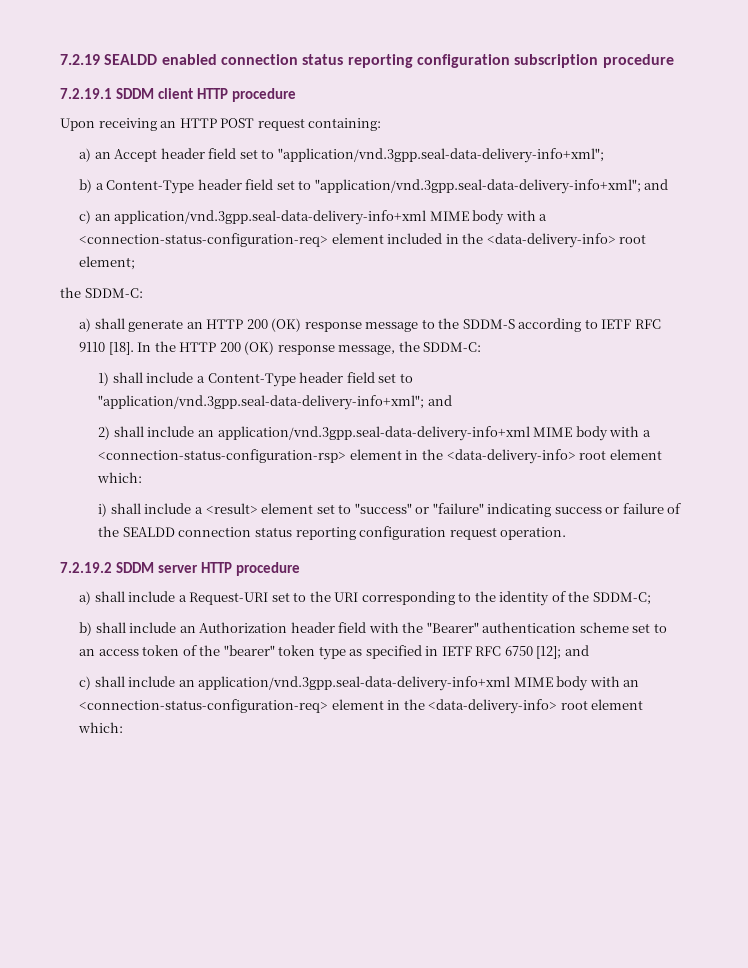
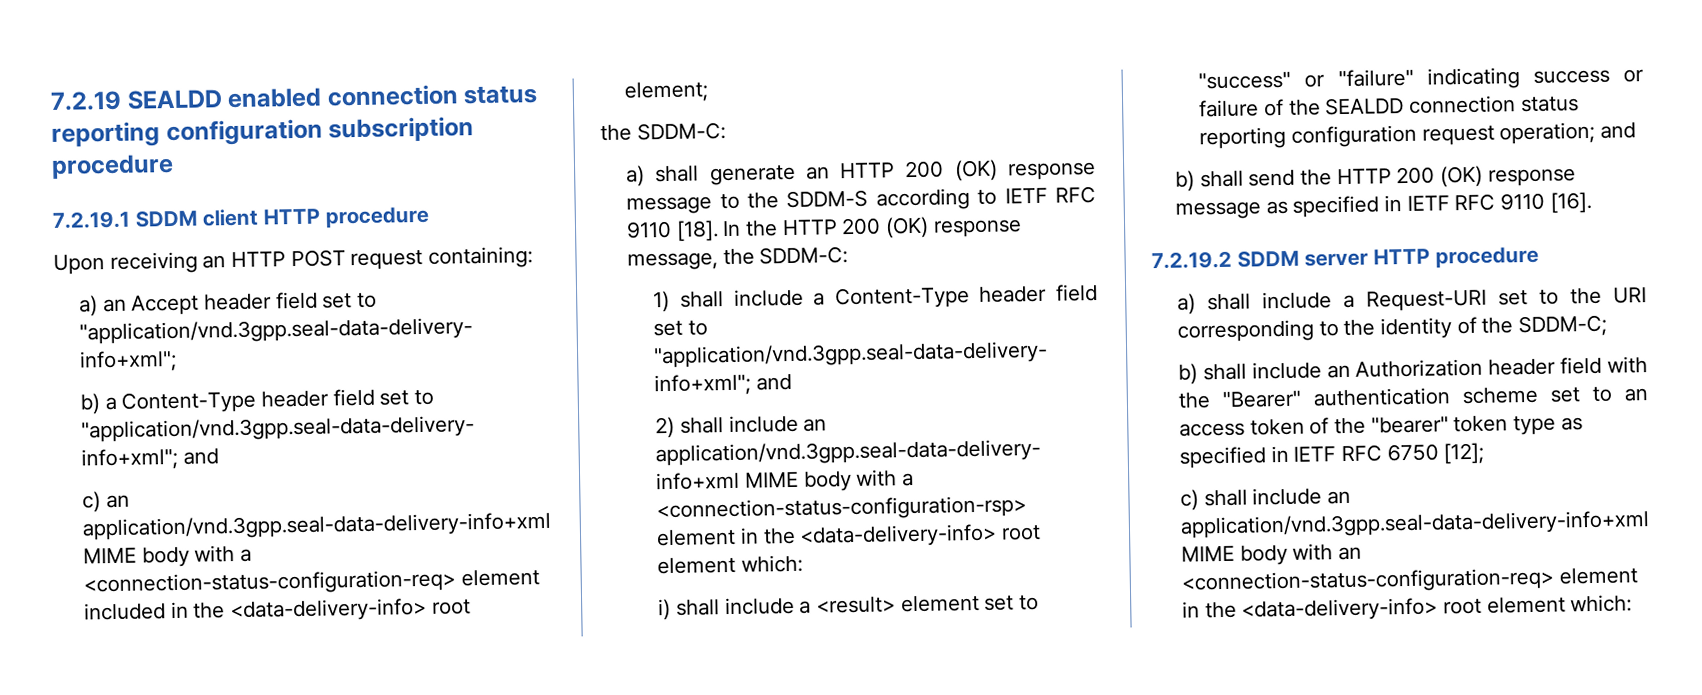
[500,527,567,540] operation. -> [1499,121,1636,145] [1175,165,1576,192] [1175,191,1592,220] operation; and // b) shall send the HTTP 200 (OK) response message as specified in IETF RFC 9110 [16].
[564,645,589,656] and -> (1485, 453) none

